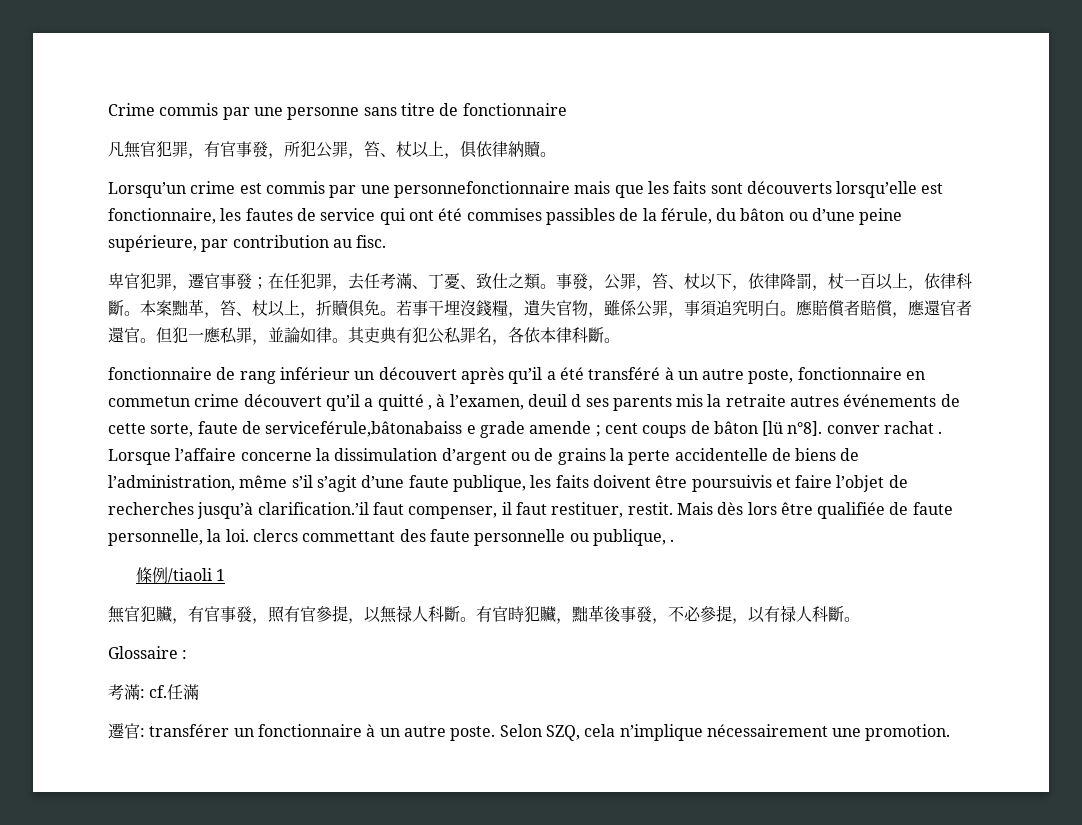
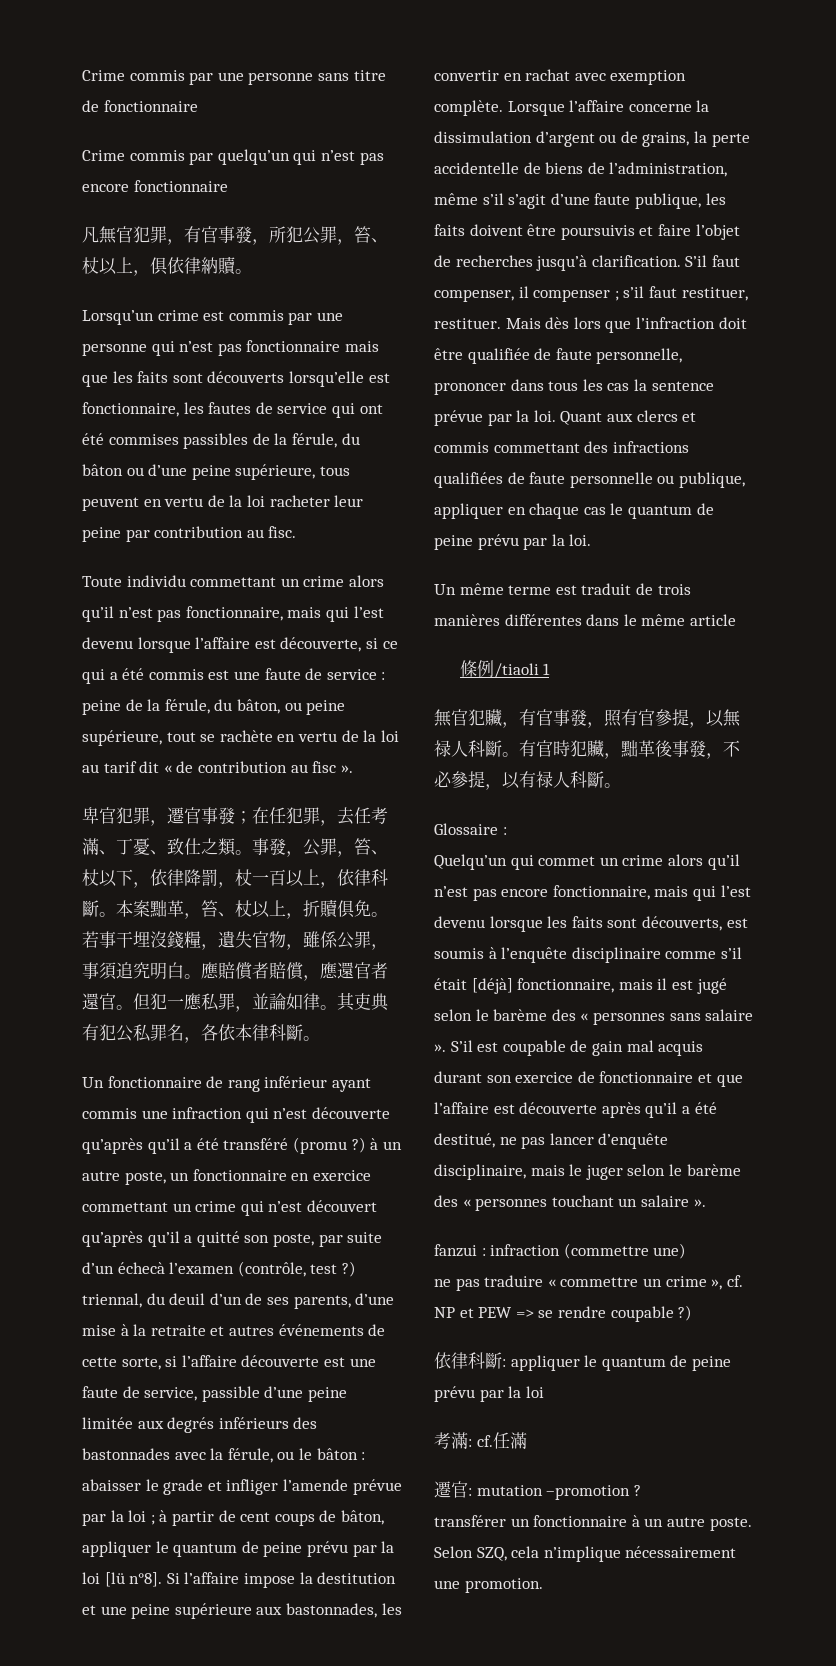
(567, 109) none -> [82,149,384,165] [82,180,228,192] // Crime commis par quelqu’un qui n’est pas encore fonctionnaire
[393,181,570,198] personnefonctionnaire -> [82,340,341,356] personne qui n’est pas fonctionnaire
[201,235,387,252] par contribution au fisc. -> [319,466,350,476] [82,495,364,511] [82,526,297,542] [82,575,384,587] [82,606,384,622] [82,637,398,653] [82,668,386,684] [82,699,346,715] [82,730,399,746] [82,761,353,773] tous peuvent en vertu de la loi racheter leur peine par contribution au fisc. // Toute individu commettant un crime alors qu’il n’est pas fonctionnaire, mais qui l’est devenu lorsque l’affaire est découverte, si ce qui a été commis est une faute de service : peine de la férule, du bâton, ou peine supérieure, tout se rachète en vertu de la loi au tarif dit « de contribution au fisc ».
(620, 340) none -> [82,1077,104,1088] Un
[354,367,504,384] un découvert après -> [331,1078,371,1092] [82,1107,390,1123] [82,1138,143,1154] ayant commis une infraction qui n’est découverte qu’après
(661, 373) none -> [292,1137,366,1154] (promu ?)
(794, 376) none -> [170,1172,190,1181] un
[108,394,704,411] commetun crime découvert qu’il a quitté , à l’examen, deuil d ses parents mis -> [312,1170,371,1181] [82,1200,377,1216] [82,1231,383,1247] [82,1261,356,1277] [82,1293,395,1309] [82,1324,129,1336] exercice commettant un crime qui n’est découvert qu’après qu’il a quitté son poste, par suite d’un échecà l’examen (contrôle, test ?) triennal, du deuil d’un de ses parents, d’une mise à
(786, 400) none -> [210,1326,225,1336] et
[197,421,943,438] faute de serviceférule,bâtonabaiss e grade amende ; cent coups de bâton [lü n°8]. conver rachat . -> [165,1355,376,1367] [82,1386,347,1402] [82,1417,318,1433] [82,1448,366,1463] [82,1479,402,1495] [82,1510,384,1526] [82,1541,395,1557] [82,1572,397,1588] [82,1603,402,1619] [434,69,687,85] [434,100,503,116] si l’affaire découverte est une faute de service, passible d’une peine limitée aux degrés inférieurs des bastonnades avec la férule, ou le bâton : abaisser le grade et infliger l’amende prévue par la loi ; à partir de cent coups de bâton, appliquer le quantum de peine prévu par la loi [lü n°8]. Si l’affaire impose la destitution et une peine supérieure aux bastonnades, les convertir en rachat avec exemption complète.
[557,448,606,465] grains -> [642,132,690,147] grains,
[257,502,369,515] clarification.’il -> [591,255,708,267] clarification. S’il
(512, 508) none -> [533,286,645,302] compenser ; s’il
[627,502,673,515] restit. -> [434,318,501,329] restituer.
(777, 508) none -> [605,317,747,333] que l’infraction doit
[207,529,675,546] la loi. clercs commettant des faute personnelle ou publique, . -> [434,379,714,395] [434,410,697,426] [434,441,689,453] [434,472,745,488] [434,503,714,519] [434,534,592,550] [434,583,691,595] [434,614,736,626] prononcer dans tous les cas la sentence prévue par la loi. Quant aux clercs et commis commettant des infractions qualifiées de faute personnelle ou publique, appliquer en chaque cas le quantum de peine prévu par la loi. // Un même terme est traduit de trois manières différentes dans le même article
(188, 654) none -> [434,854,740,870] [434,885,751,901] [434,916,748,932] [434,947,742,963] [434,978,727,994] [434,1009,754,1025] [434,1040,704,1056] [434,1071,743,1087] [434,1102,717,1118] [434,1133,669,1149] [434,1164,741,1180] [434,1195,706,1211] [434,1243,687,1259] [434,1275,743,1291] [434,1305,693,1322] [434,1352,731,1371] [434,1386,544,1402] // Quelqu’un qui commet un crime alors qu’il n’est pas encore fonctionnaire, mais qui l’est devenu lorsque les faits sont découverts, est soumis à l’enquête disciplinaire comme s’il était [déjà] fonctionnaire, mais il est jugé selon le barème des « personnes sans salaire ». S’il est coupable de gain mal acquis durant son exercice de fonctionnaire et que l’affaire est découverte après qu’il a été destitué, ne pas lancer d’enquête disciplinaire, mais le juger selon le barème des « personnes touchant un salaire ». // fanzui : infraction (commettre une) // ne pas traduire « commettre un crime », cf. NP et PEW => se rendre coupable ?) // 依律科斷: appliquer le quantum de peine prévu par la loi
(145, 732) none -> [476,1485,641,1500] mutation –promotion ? //

